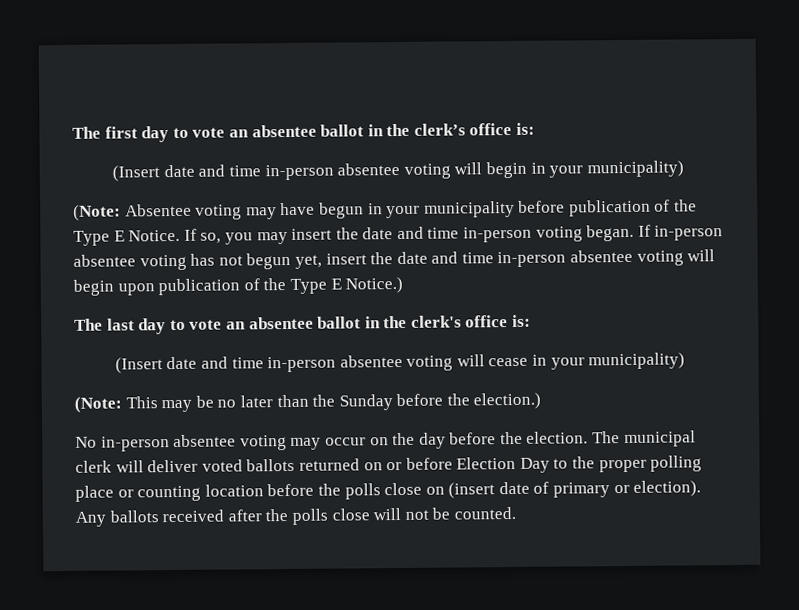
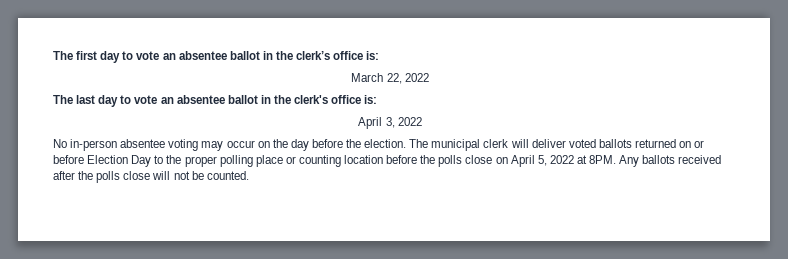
[112,160,684,182] [73,199,698,221] [73,224,724,246] [73,249,716,271] [73,276,404,296] (Insert date and time in-person absentee voting will begin in your municipality) // (Note: Absentee voting may have begun in your municipality before publication of the Type E Notice. If so, you may insert the date and time in-person voting began. If in-person absentee voting has not begun yet, insert the date and time in-person absentee voting will begin upon publication of the Type E Notice.) -> [351,73,429,84] March 22, 2022
[114,352,686,374] [74,392,542,413] (Insert date and time in-person absentee voting will cease in your municipality) // (Note: This may be no later than the Sunday before the election.) -> [358,117,422,129] April 3, 2022
[448,480,702,499] (insert date of primary or election). -> [510,155,617,167] April 5, 2022 at 8PM.

